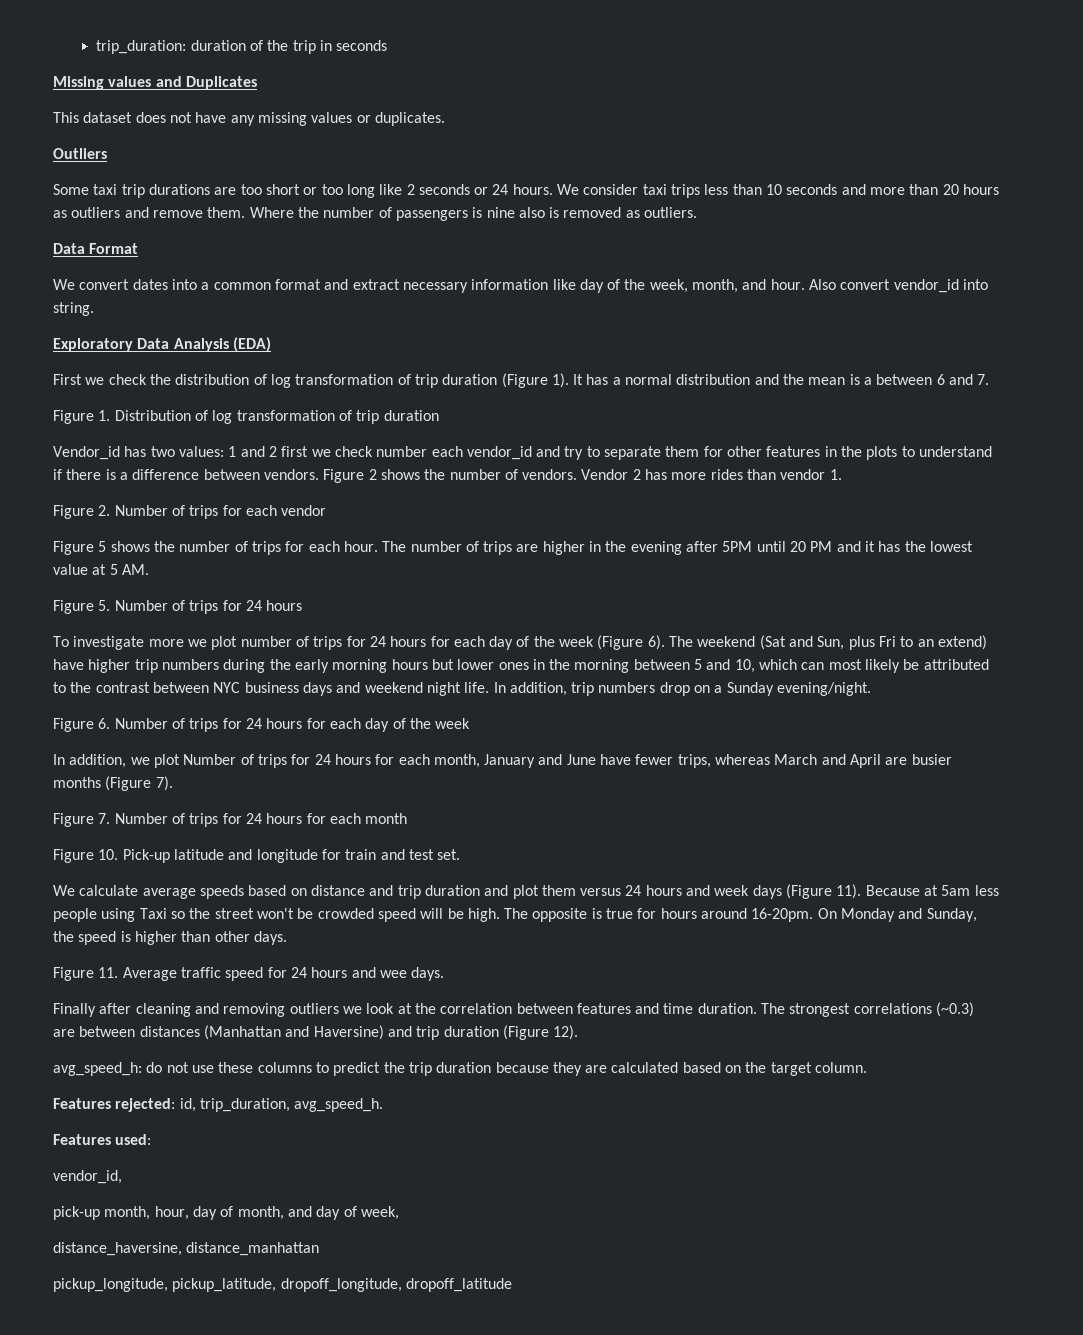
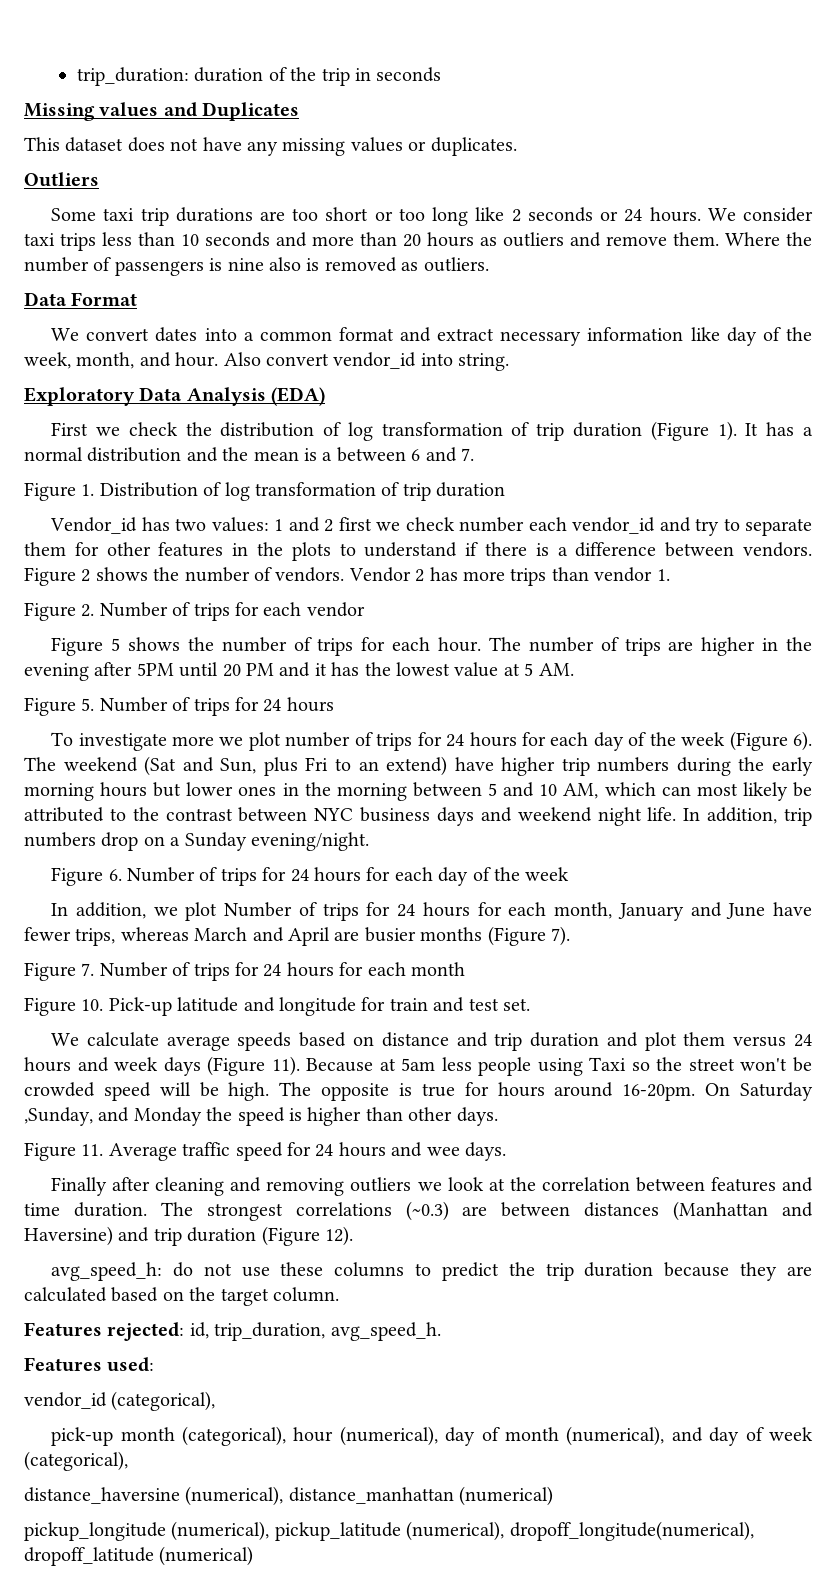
[710,469,743,480] rides -> [510,568,547,586] trips
[734,659,755,673] 10, -> [539,783,599,799] 10 AM,
[841,908,977,922] Monday and Sunday, -> [740,1082,813,1101] [24,1107,202,1126] Saturday ,Sunday, and Monday
[53,1170,122,1184] vendor_id, -> [24,1391,216,1411] vendor_id (categorical),
[104,1206,399,1220] [53,1242,320,1256] [53,1278,512,1292] month, hour, day of month, and day of week, // distance_haversine, distance_manhattan // pickup_longitude, pickup_latitude, dropoff_longitude, dropoff_latitude -> [120,1426,814,1446] [24,1451,128,1471] [24,1486,554,1506] [24,1521,754,1541] [24,1546,254,1566] month (categorical), hour (numerical), day of month (numerical), and day of week (categorical), // distance_haversine (numerical), distance_manhattan (numerical) // pickup_longitude (numerical), pickup_latitude (numerical), dropoff_longitude(numerical), dropoff_latitude (numerical)

